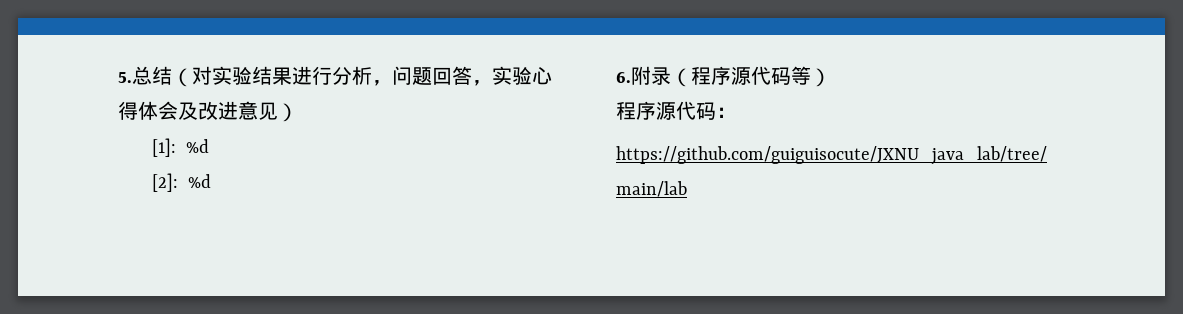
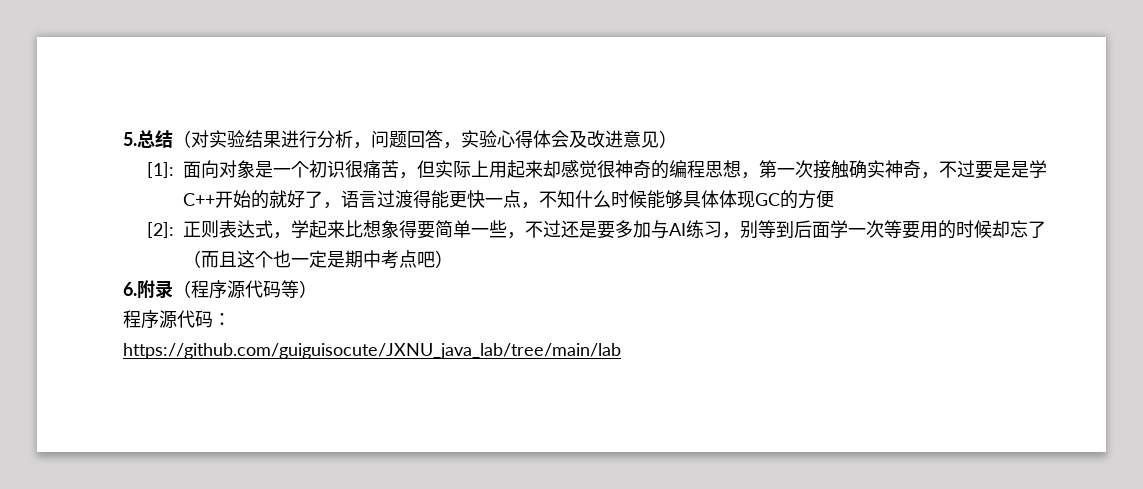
[185,139,209,153] [151,173,211,192] %d // [2]: %d -> [182,160,1047,179] [182,190,834,209] [146,220,1046,239] [182,250,453,269] 面向对象是一个初识很痛苦，但实际上用起来却感觉很神奇的编程思想，第一次接触确实神奇，不过要是是学C++开始的就好了，语言过渡得能更快一点，不知什么时候能够具体体现GC的方便 // [2]:正则表达式，学起来比想象得要简单一些，不过还是要多加与AI练习，别等到后面学一次等要用的时候却忘了（而且这个也一定是期中考点吧）

